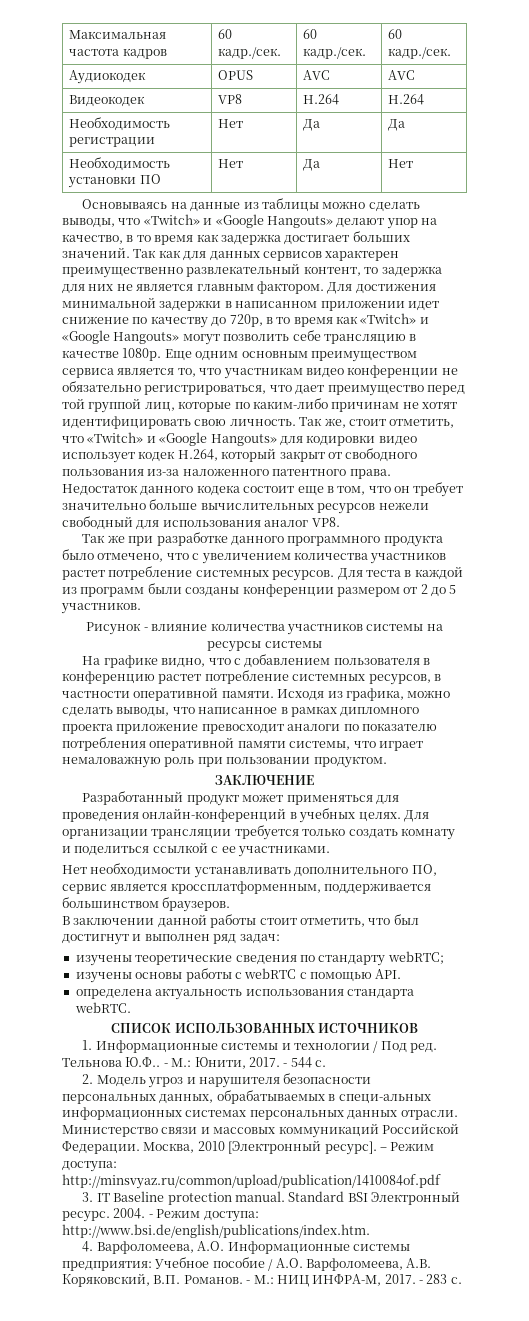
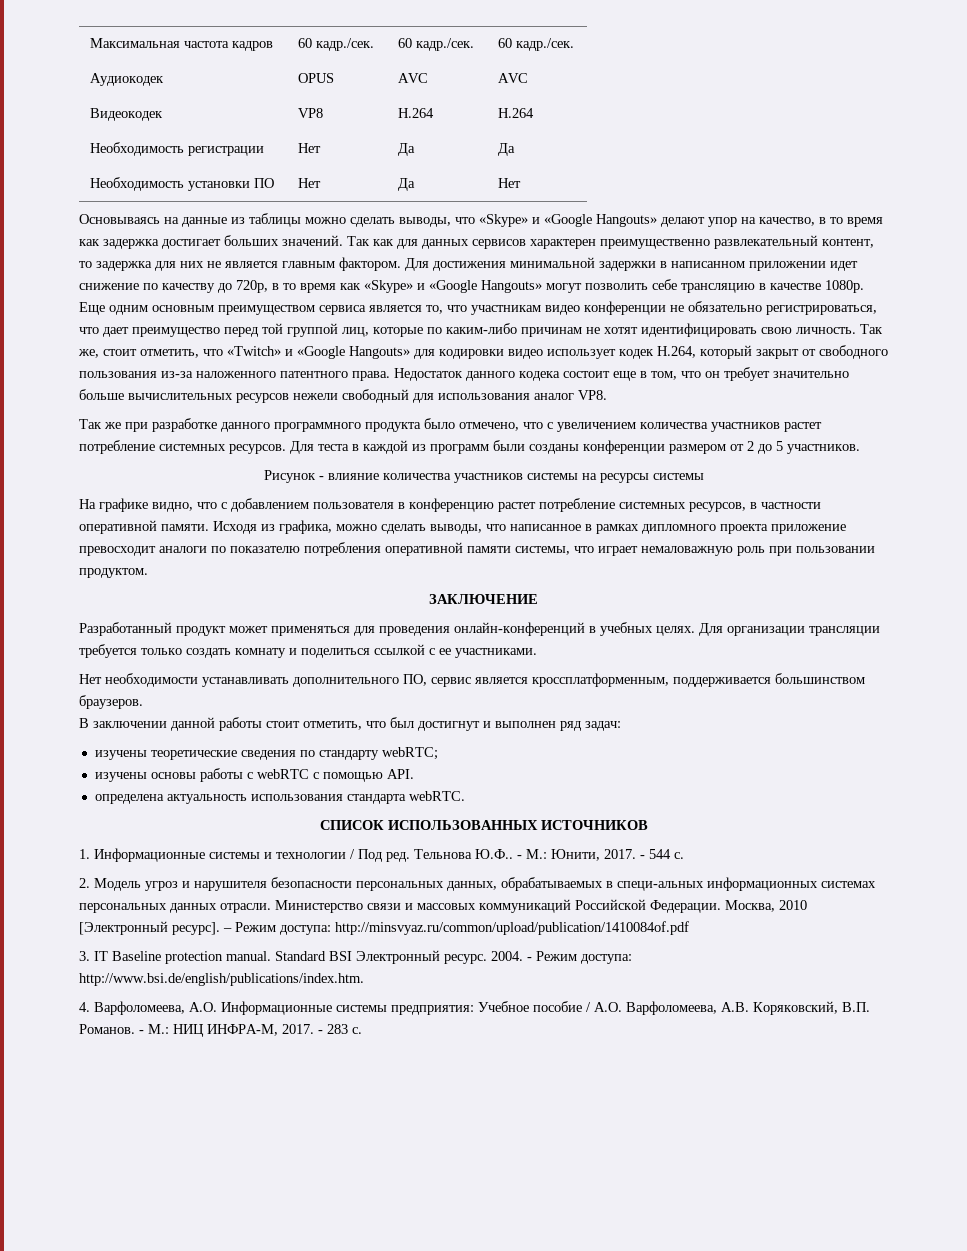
[143,214,200,225] «Twitch» -> [479,214,528,227] «Skype»
[360,313,417,324] «Twitch» -> [364,280,413,293] «Skype»

